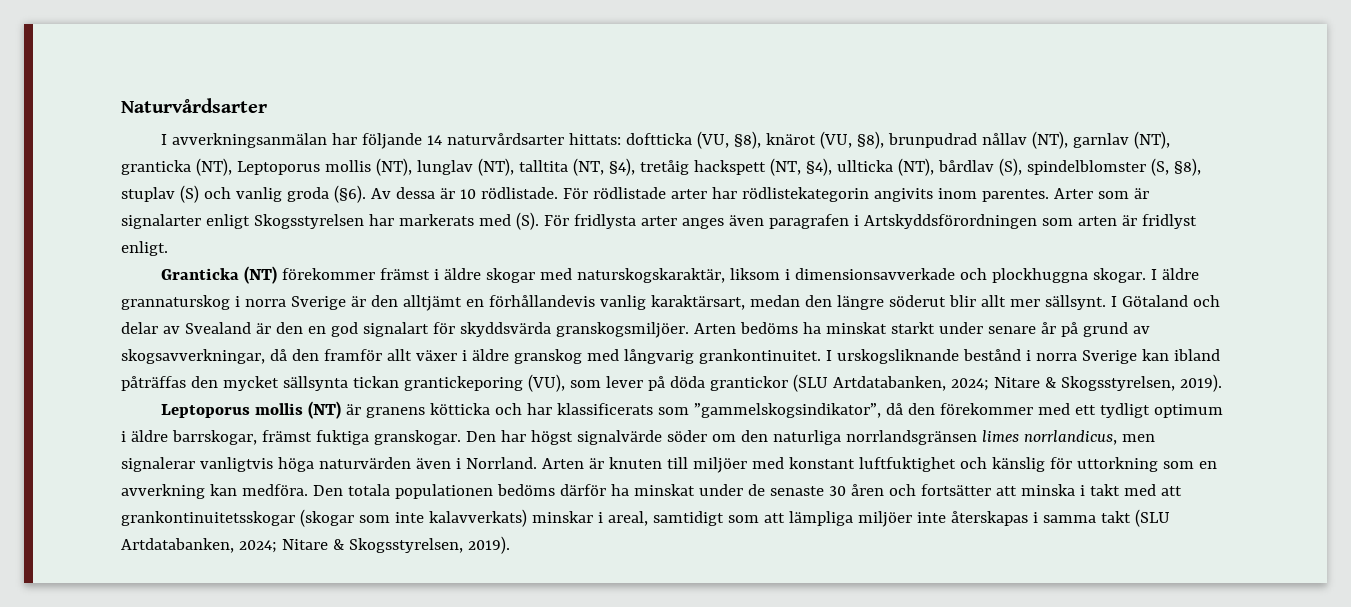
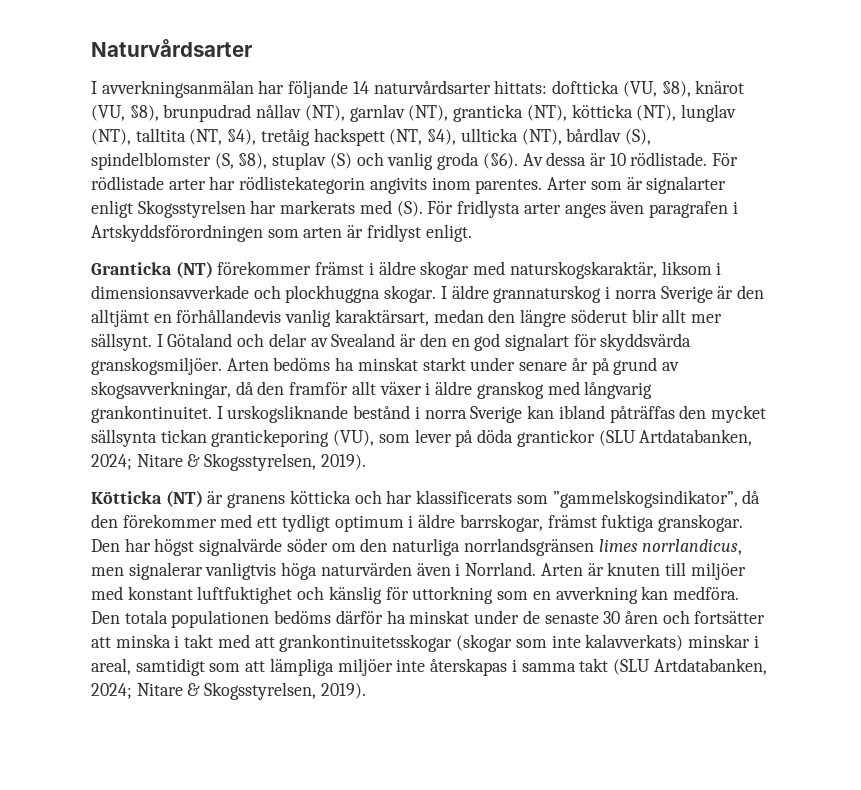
[236,160,371,175] Leptoporus mollis -> [571,104,633,118] kötticka
[161,403,304,418] Leptoporus mollis -> [91,491,162,504] Kötticka

